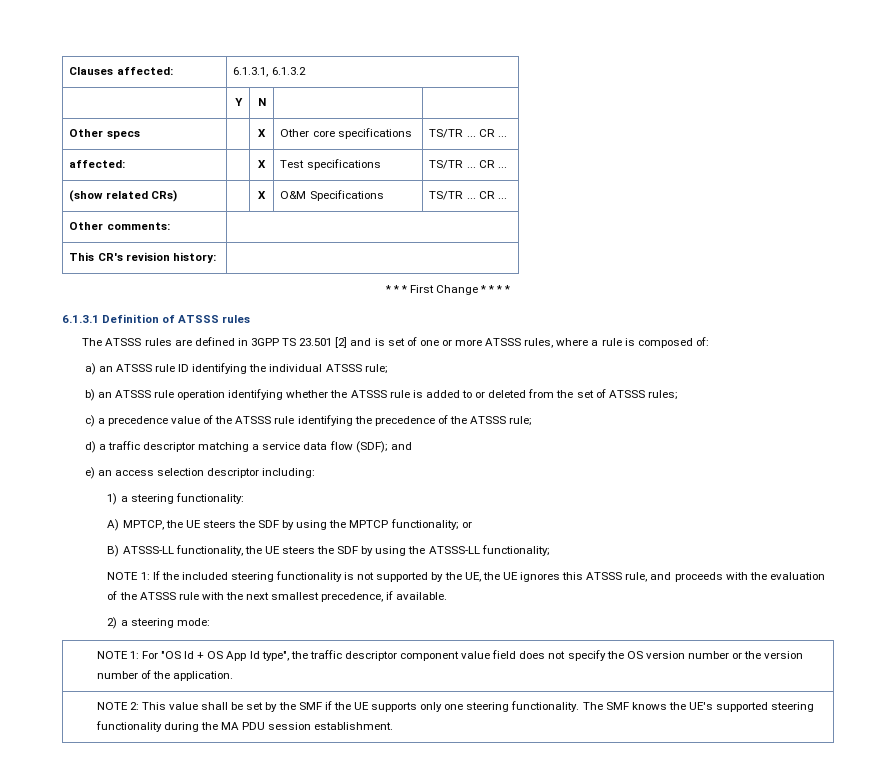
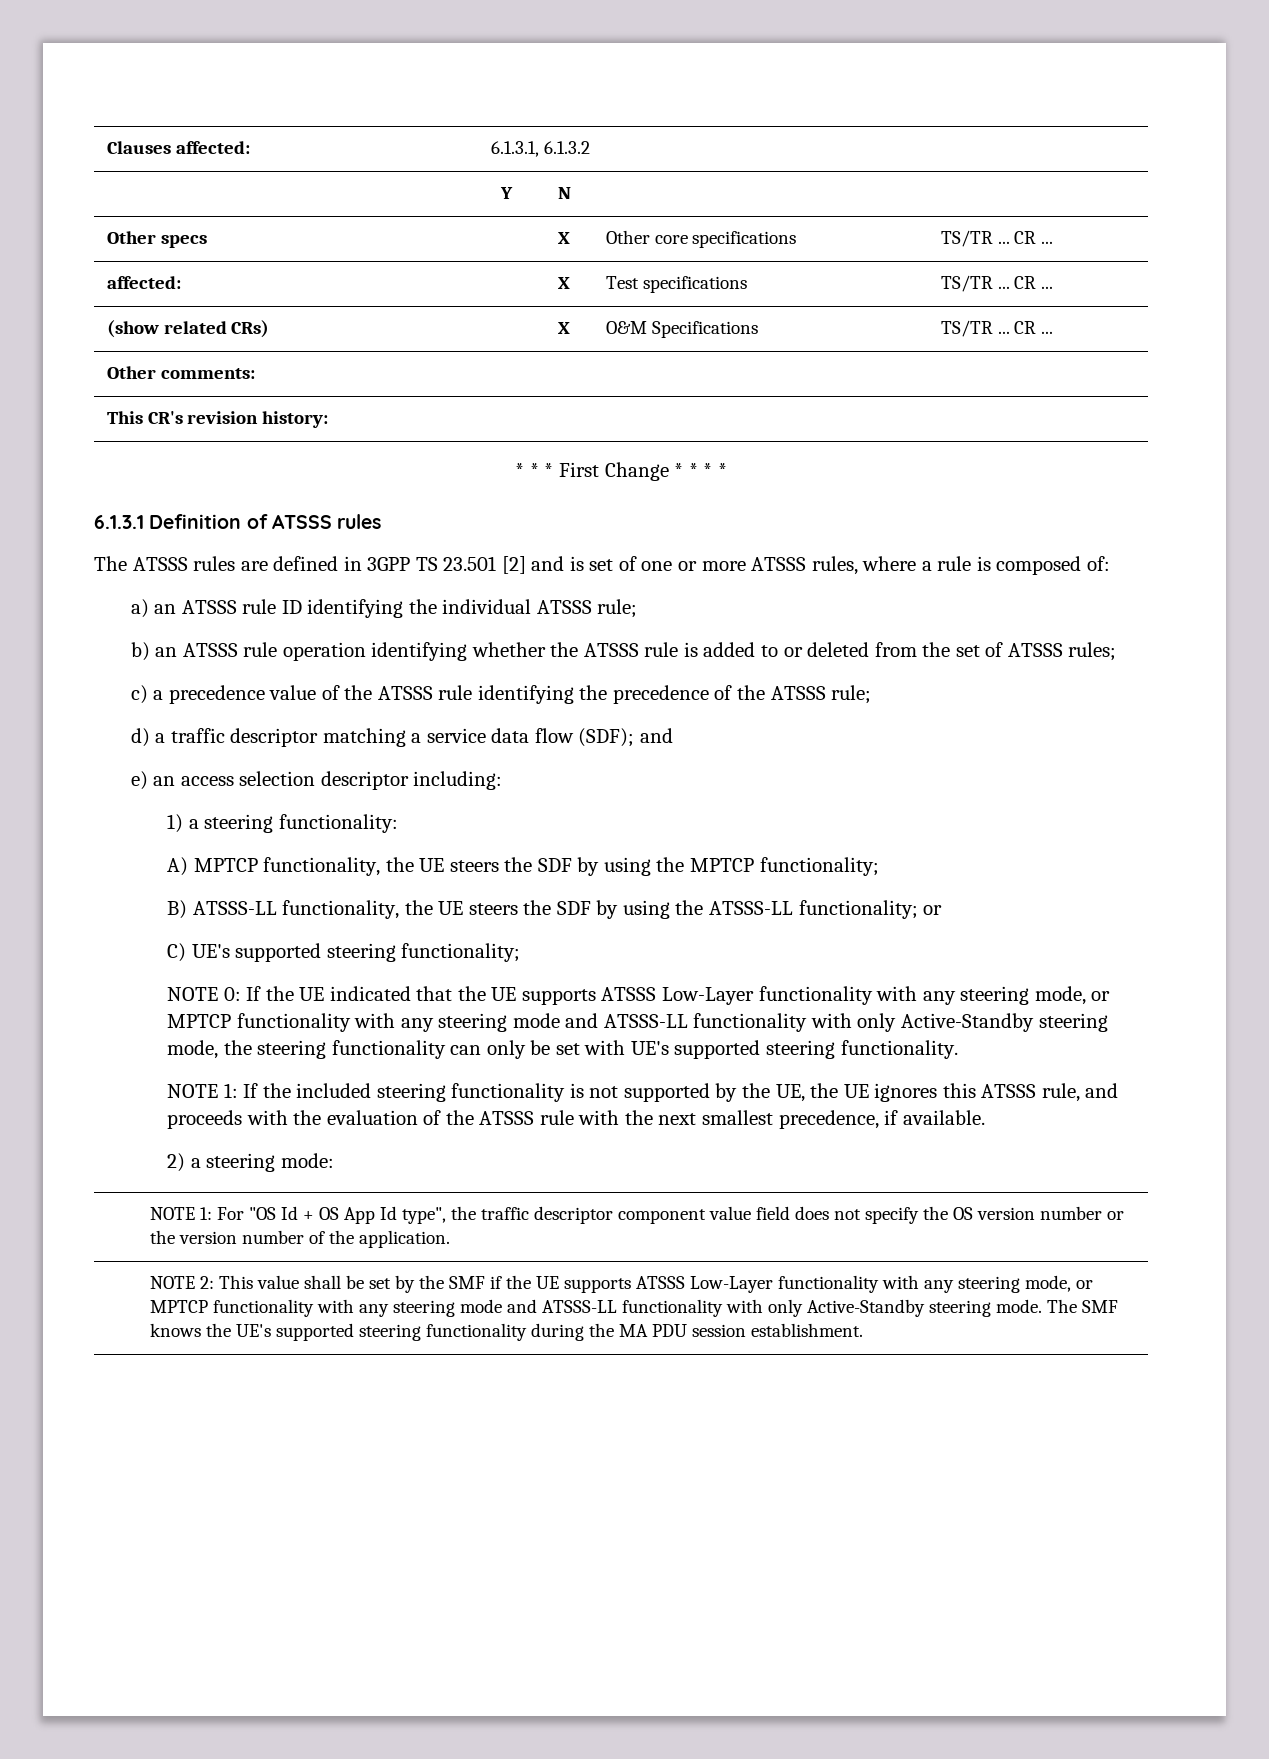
[122,520,164,530] MPTCP, -> [193,857,381,876] MPTCP functionality,
[461,521,472,528] or -> (879, 866) none
(550, 550) none -> [923,905,943,915] [167,943,521,962] [167,986,1111,1005] [167,1013,1108,1032] [167,1040,958,1059] or // C) UE's supported steering functionality; // NOTE 0: If the UE indicated that the UE supports ATSSS Low-Layer functionality with any steering mode, or MPTCP functionality with any steering mode and ATSSS-LL functionality with only Active-Standby steering mode, the steering functionality can only be set with UE's supported steering functionality.
[420,701,580,712] only one steering functionality. -> [636,1275,1094,1293] [150,1299,1043,1317] ATSSS Low-Layer functionality with any steering mode, or MPTCP functionality with any steering mode and ATSSS-LL functionality with only Active-Standby steering mode.

